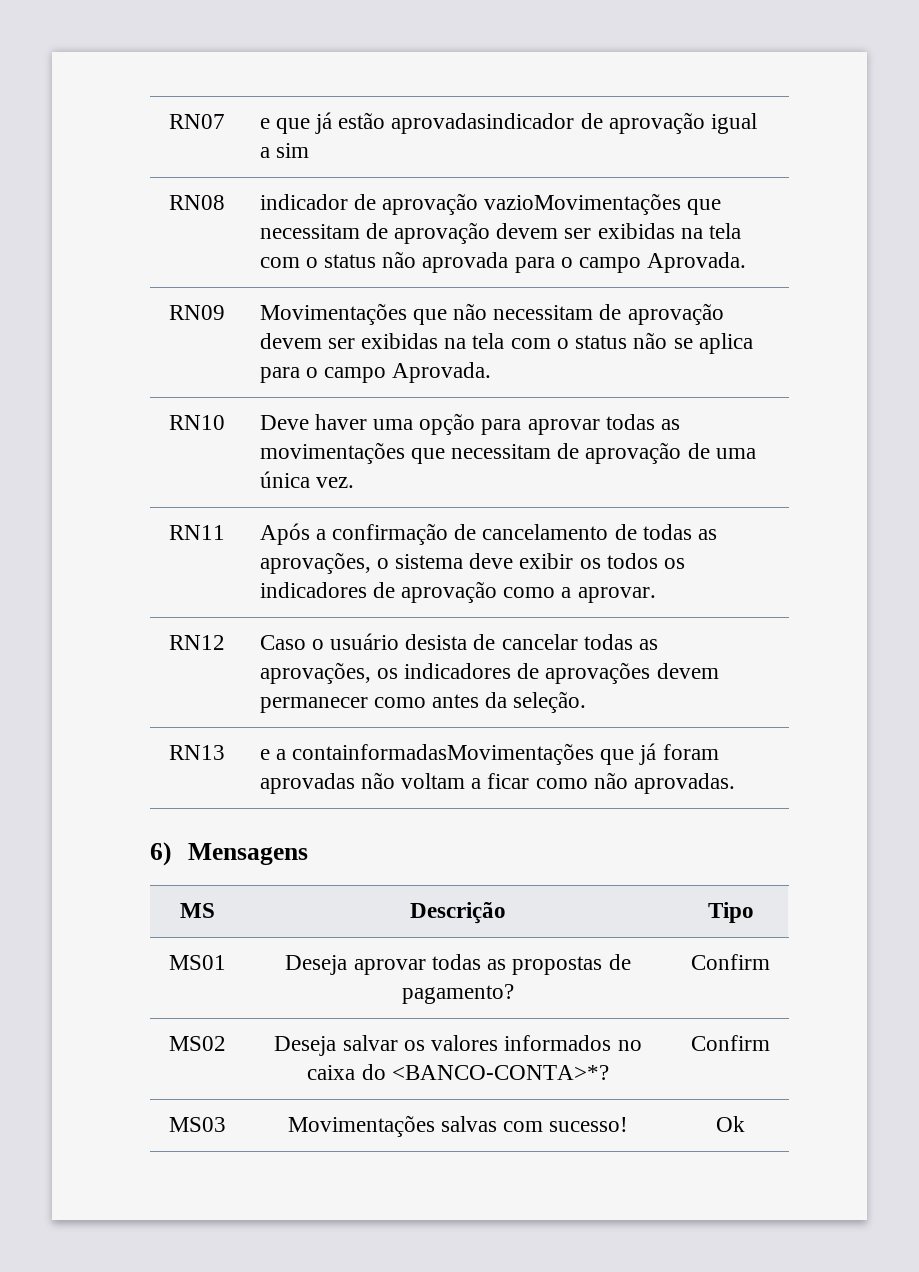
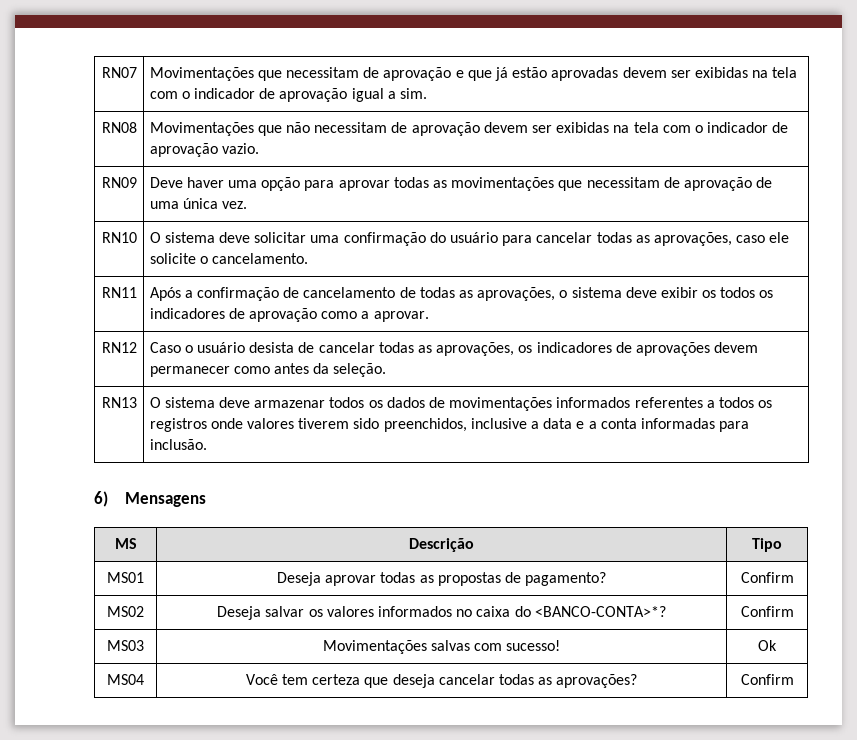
[259,112,758,134] [259,143,309,158] [168,195,225,210] [259,193,722,215] [259,222,742,244] [259,251,747,273] [168,305,225,320] e que já estão aprovadasindicador de aprovação igual a sim // RN08 | indicador de aprovação vazioMovimentações que necessitam de aprovação devem ser exibidas na tela com o status não aprovada para o campo Aprovada. // RN09 -> [149,67,798,81] [149,88,428,102] [101,122,137,133] Movimentações que necessitam de aprovação e que já estão aprovadas devem ser exibidas na tela com o indicador de aprovação igual a sim. // RN08
[575,332,753,354] [259,362,492,383] [168,415,225,430] status não se aplica para o campo Aprovada. // RN10 -> [707,122,789,133] [149,143,259,157] [101,177,137,188] indicador de aprovação vazio. // RN09
(354, 482) none -> [101,232,137,243] [149,232,790,246] [149,253,309,264] // RN10 | O sistema deve solicitar uma confirmação do usuário para cancelar todas as aprovações, caso ele solicite o cancelamento.
[259,743,719,765] [259,772,736,794] e a containformadasMovimentações que já foram aprovadas não voltam a ficar como não aprovadas. -> [149,397,773,411] [149,418,750,432] [149,439,207,450] O sistema deve armazenar todos os dados de movimentações informados referentes a todos os registros onde valores tiverem sido preenchidos, inclusive a data e a conta informadas para inclusão.
(745, 1124) none -> [107,674,144,685] [245,674,638,688] [740,674,794,685] // MS04 | Você tem certeza que deseja cancelar todas as aprovações? | Confirm

